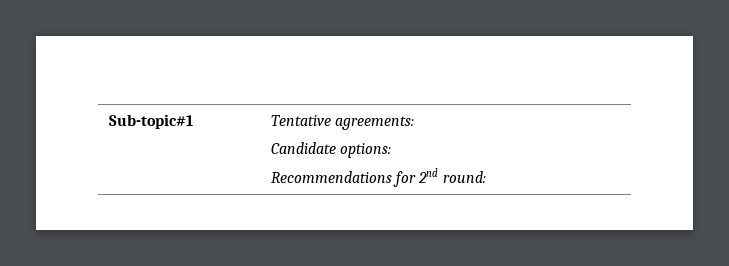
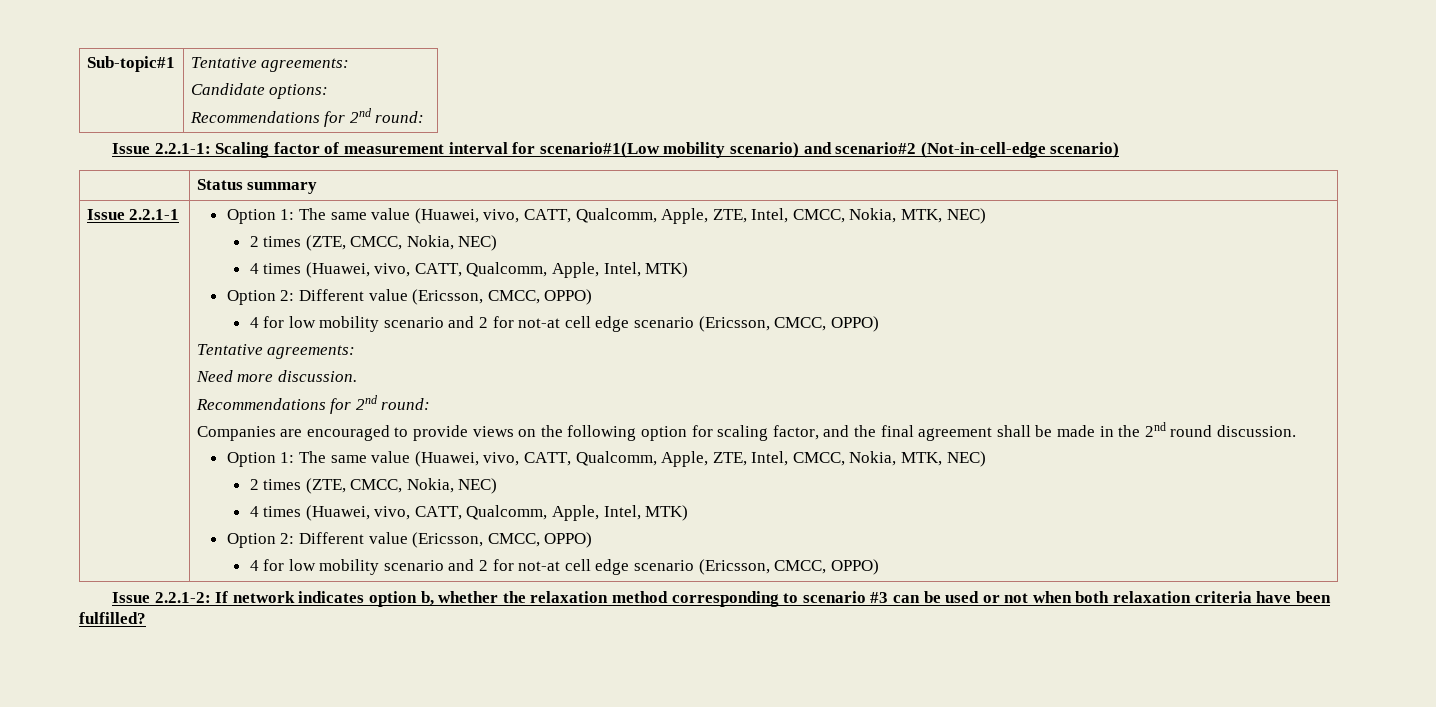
(486, 177) none -> [112,142,1120,158] [196,179,318,194] [86,209,180,220] [226,208,986,224] [249,235,498,251] [249,262,689,278] [226,289,593,305] [249,316,879,332] [196,344,356,359] [195,370,357,382] [195,395,431,414] [196,422,1296,441] [226,451,986,467] [249,478,498,494] [249,505,689,521] [226,532,593,548] [249,559,879,575] [112,591,1331,607] [79,612,146,624] // Issue 2.2.1-1: Scaling factor of measurement interval for scenario#1(Low mobility scenario) and scenario#2 (Not-in-cell-edge scenario) // | Status summary // Issue 2.2.1-1 | Option 1: The same value (Huawei, vivo, CATT, Qualcomm, Apple, ZTE, Intel, CMCC, Nokia, MTK, NEC) // 2 times (ZTE, CMCC, Nokia, NEC) // 4 times (Huawei, vivo, CATT, Qualcomm, Apple, Intel, MTK) // Option 2: Different value (Ericsson, CMCC, OPPO) // 4 for low mobility scenario and 2 for not-at cell edge scenario (Ericsson, CMCC, OPPO) // Tentative agreements: // Need more discussion. // Recommendations for 2nd round: // Companies are encouraged to provide views on the following option for scaling factor, and the final agreement shall be made in the 2nd round discussion. // Option 1: The same value (Huawei, vivo, CATT, Qualcomm, Apple, ZTE, Intel, CMCC, Nokia, MTK, NEC) // 2 times (ZTE, CMCC, Nokia, NEC) // 4 times (Huawei, vivo, CATT, Qualcomm, Apple, Intel, MTK) // Option 2: Different value (Ericsson, CMCC, OPPO) // 4 for low mobility scenario and 2 for not-at cell edge scenario (Ericsson, CMCC, OPPO) // Issue 2.2.1-2: If network indicates option b, whether the relaxation method corresponding to scenario #3 can be used or not when both relaxation criteria have been fulfilled?

